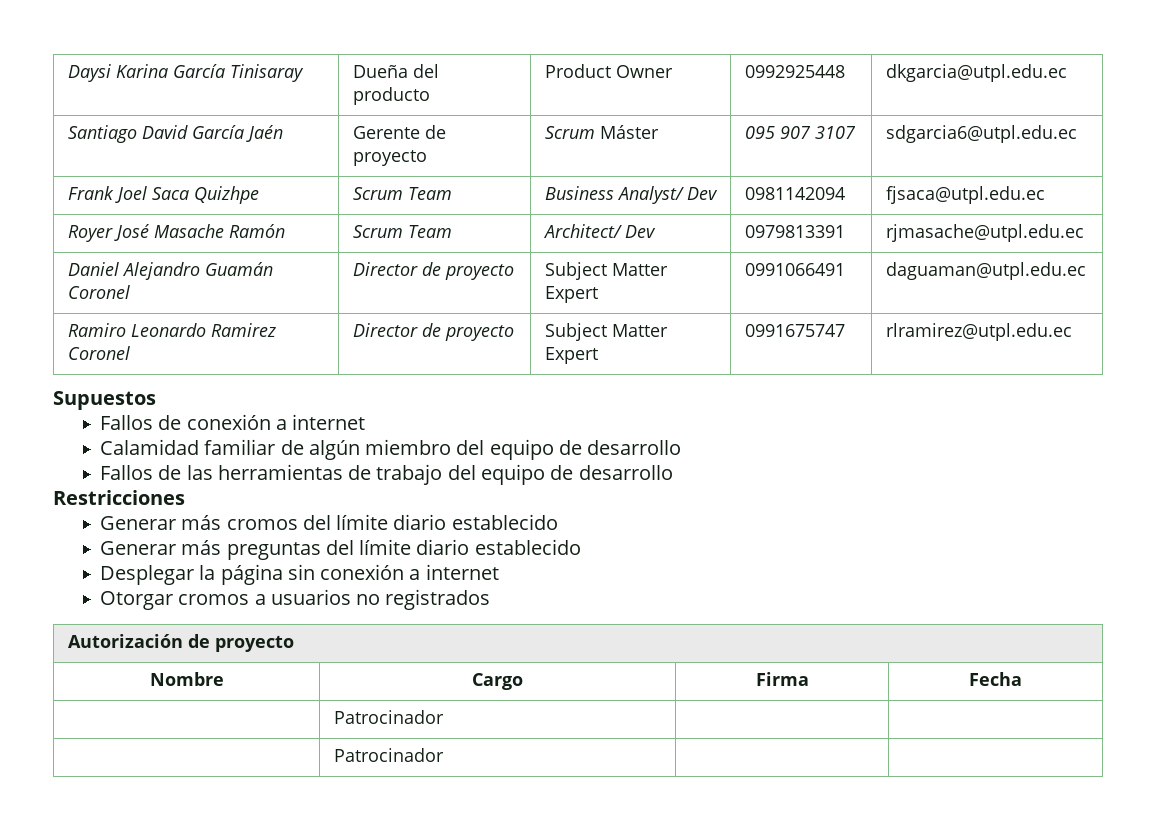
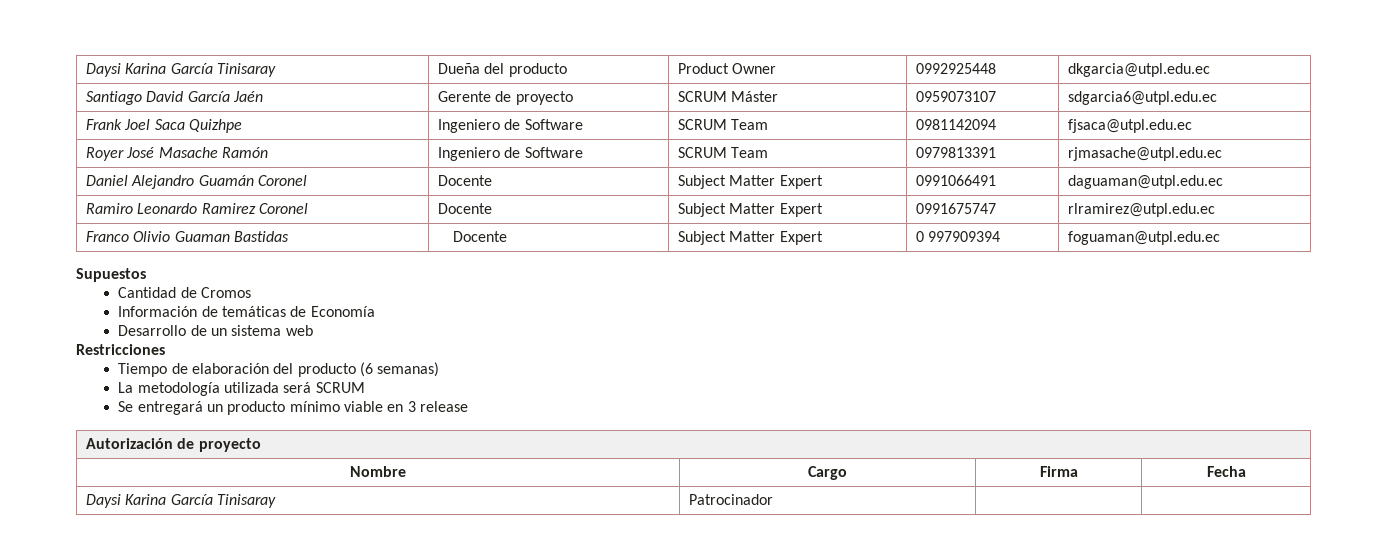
[544,126,595,139] Scrum -> [677,91,727,102] SCRUM
[744,126,856,139] 095 907 3107 -> [915,91,996,102] 0959073107
[352,187,452,200] [544,186,718,204] Scrum Team | Business Analyst/ Dev -> [437,119,583,133] [677,119,769,130] Ingeniero de Software | SCRUM Team
[352,225,452,238] [542,224,656,238] Scrum Team | Architect/ Dev -> [437,147,583,161] [677,147,769,158] Ingeniero de Software | SCRUM Team
[352,262,514,280] Director de proyecto -> [437,175,492,186] Docente
[352,323,514,341] Director de proyecto -> [437,203,492,214] Docente
[53,391,156,410] [100,414,366,430] [100,439,682,460] [100,464,673,485] [53,490,185,505] [100,514,558,530] [100,539,581,560] [100,564,499,585] [100,589,491,610] // Supuestos // Fallos de conexión a internet // Calamidad familiar de algún miembro del equipo de desarrollo // Fallos de las herramientas de trabajo del equipo de desarrollo // Restricciones // Generar más cromos del límite diario establecido // Generar más preguntas del límite diario establecido // Desplegar la página sin conexión a internet // Otorgar cromos a usuarios no registrados -> [85,231,289,242] [452,231,507,242] [677,231,823,245] [915,231,1001,242] [1067,231,1220,245] [76,268,146,282] [118,287,252,298] [118,306,375,317] [118,325,313,336] [76,344,165,355] [118,362,440,377] [118,382,365,396] [118,401,468,415] // Franco Olivio Guaman Bastidas | Docente | Subject Matter Expert | 0 997909394 | foguaman@utpl.edu.ec // Supuestos // Cantidad de Cromos // Información de temáticas de Economía // Desarrollo de un sistema web // Restricciones // Tiempo de elaboración del producto (6 semanas) // La metodología utilizada será SCRUM // Se entregará un producto mínimo viable en 3 release
[333,710,444,724] [333,748,444,762] | Patrocinador | | // | Patrocinador | | -> [85,494,276,508] [688,494,773,505] Daysi Karina García Tinisaray | Patrocinador | |

